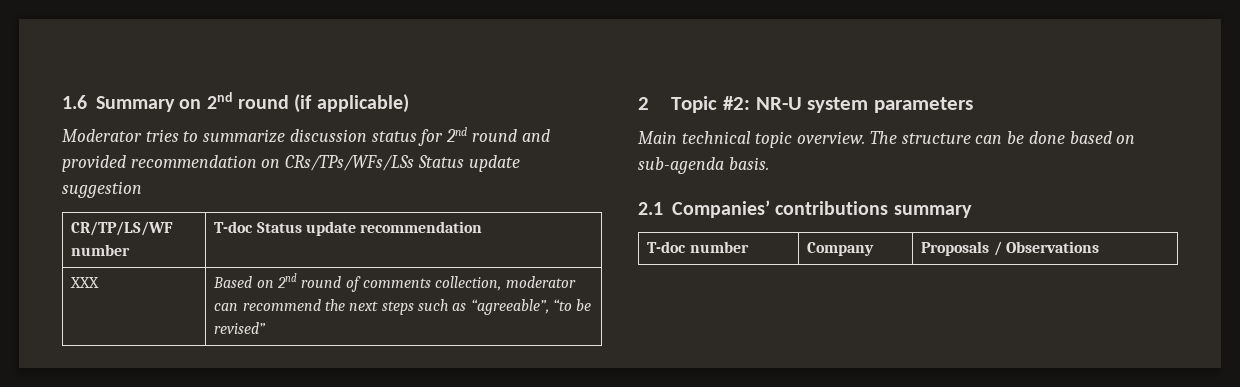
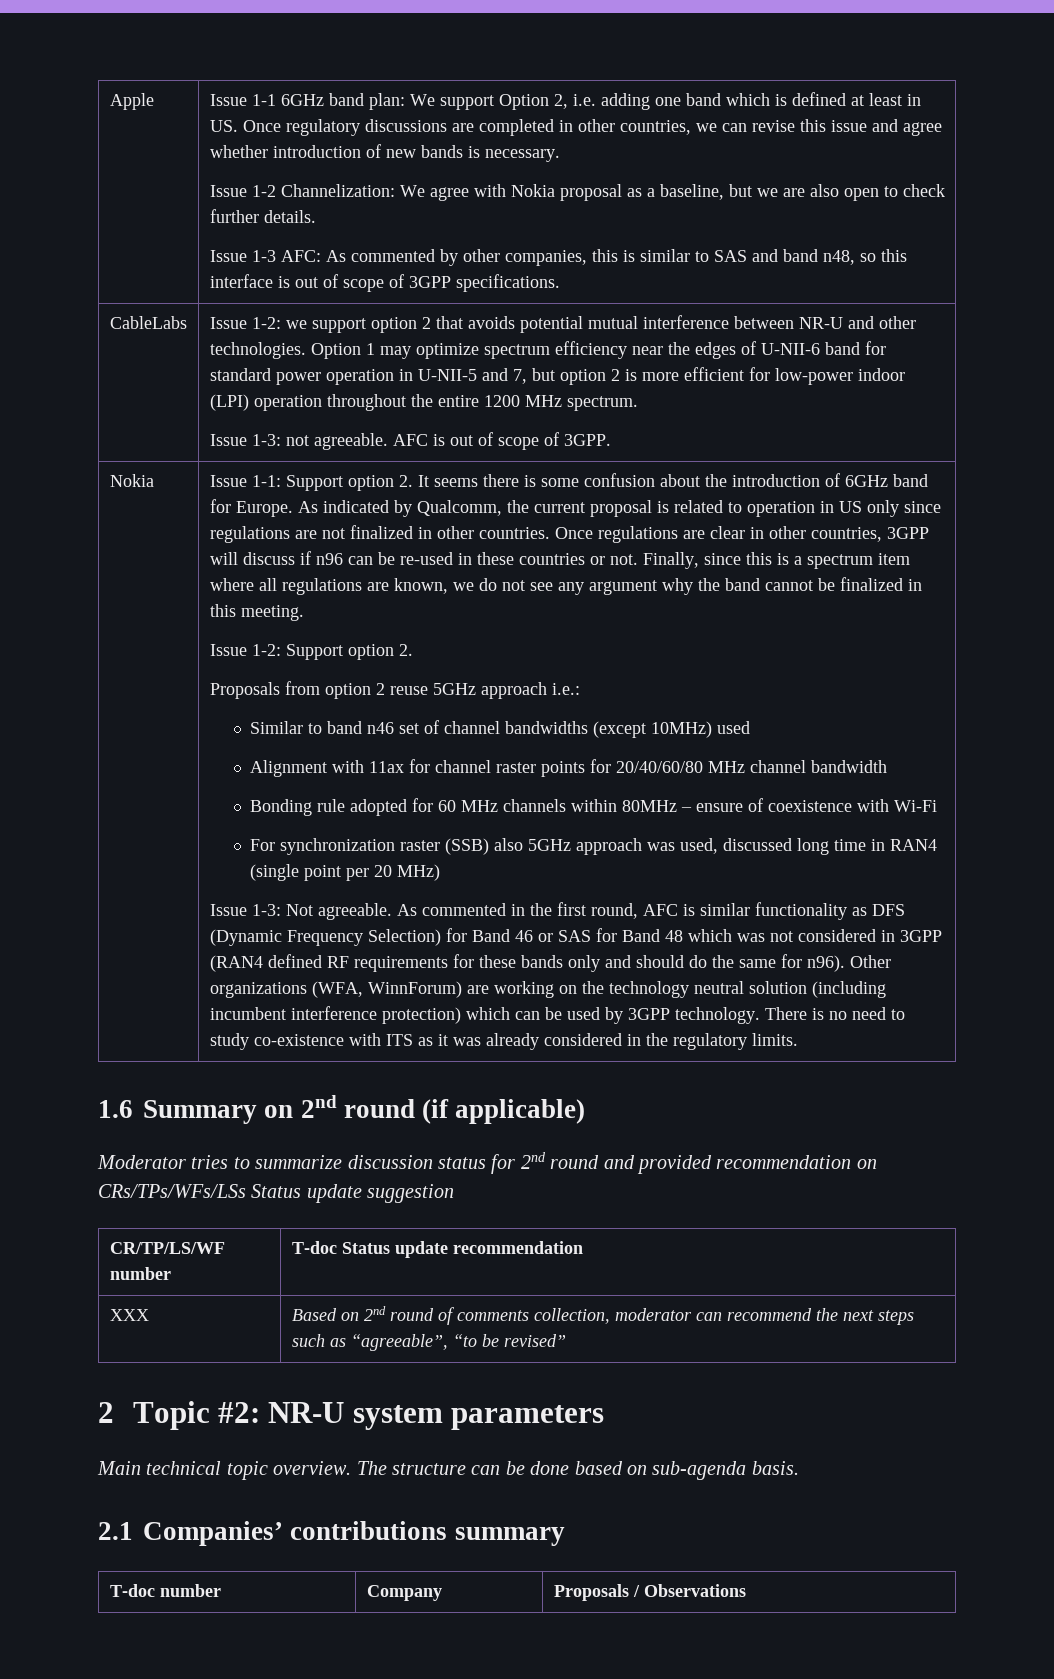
(62, 102) none -> [109,93,154,110] [209,92,921,110] [209,119,942,136] [209,144,560,162] [209,184,945,201] [209,209,316,223] [209,249,907,266] [209,274,560,292] [109,316,187,329] [209,315,916,333] [209,341,886,359] [209,367,905,385] [209,394,638,411] [209,432,611,450] [109,474,154,487] [209,473,928,491] [209,499,941,517] [209,525,929,543] [209,551,910,569] [209,577,922,595] [209,604,304,621] [209,644,413,660] [209,681,580,699] [249,720,750,738] [249,759,887,777] [249,798,937,816] [249,838,937,855] [249,864,440,881] [209,902,905,920] [209,928,942,946] [209,954,891,972] [209,981,886,998] [209,1006,905,1024] [209,1033,798,1050] Apple | Issue 1-1 6GHz band plan: We support Option 2, i.e. adding one band which is defined at least in US. Once regulatory discussions are completed in other countries, we can revise this issue and agree whether introduction of new bands is necessary. // Issue 1-2 Channelization: We agree with Nokia proposal as a baseline, but we are also open to check further details. // Issue 1-3 AFC: As commented by other companies, this is similar to SAS and band n48, so this interface is out of scope of 3GPP specifications. // CableLabs | Issue 1-2: we support option 2 that avoids potential mutual interference between NR-U and other technologies. Option 1 may optimize spectrum efficiency near the edges of U-NII-6 band for standard power operation in U-NII-5 and 7, but option 2 is more efficient for low-power indoor (LPI) operation throughout the entire 1200 MHz spectrum. // Issue 1-3: not agreeable. AFC is out of scope of 3GPP. // Nokia | Issue 1-1: Support option 2. It seems there is some confusion about the introduction of 6GHz band for Europe. As indicated by Qualcomm, the current proposal is related to operation in US only since regulations are not finalized in other countries. Once regulations are clear in other countries, 3GPP will discuss if n96 can be re-used in these countries or not. Finally, since this is a spectrum item where all regulations are known, we do not see any argument why the band cannot be finalized in this meeting. // Issue 1-2: Support option 2. // Proposals from option 2 reuse 5GHz approach i.e.: // Similar to band n46 set of channel bandwidths (except 10MHz) used // Alignment with 11ax for channel raster points for 20/40/60/80 MHz channel bandwidth // Bonding rule adopted for 60 MHz channels within 80MHz – ensure of coexistence with Wi-Fi // For synchronization raster (SSB) also 5GHz approach was used, discussed long time in RAN4 (single point per 20 MHz) // Issue 1-3: Not agreeable. As commented in the first round, AFC is similar functionality as DFS (Dynamic Frequency Selection) for Band 46 or SAS for Band 48 which was not considered in 3GPP (RAN4 defined RF requirements for these bands only and should do the same for n96). Other organizations (WFA, WinnForum) are working on the technology neutral solution (including incumbent interference protection) which can be used by 3GPP technology. There is no need to study co-existence with ITS as it was already considered in the regulatory limits. //

